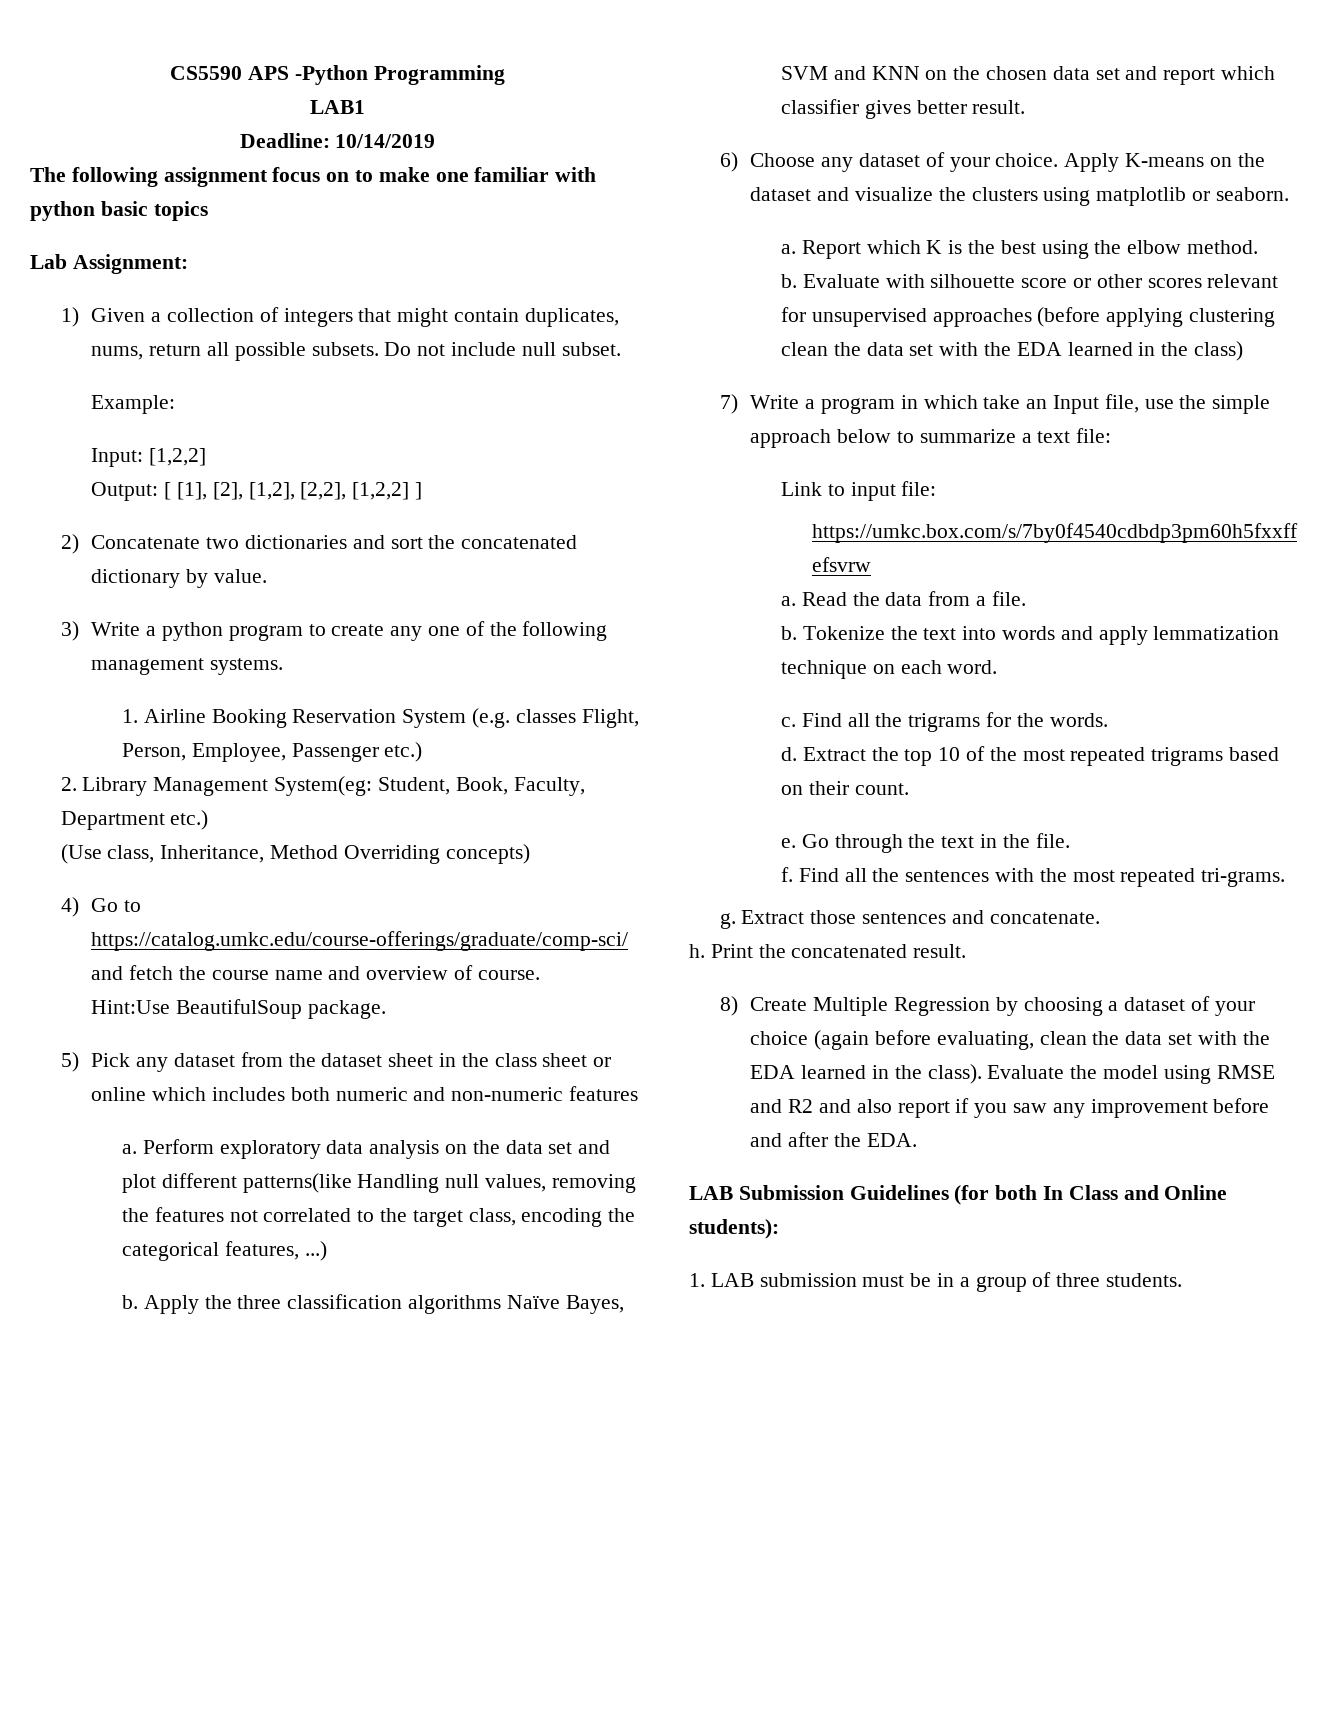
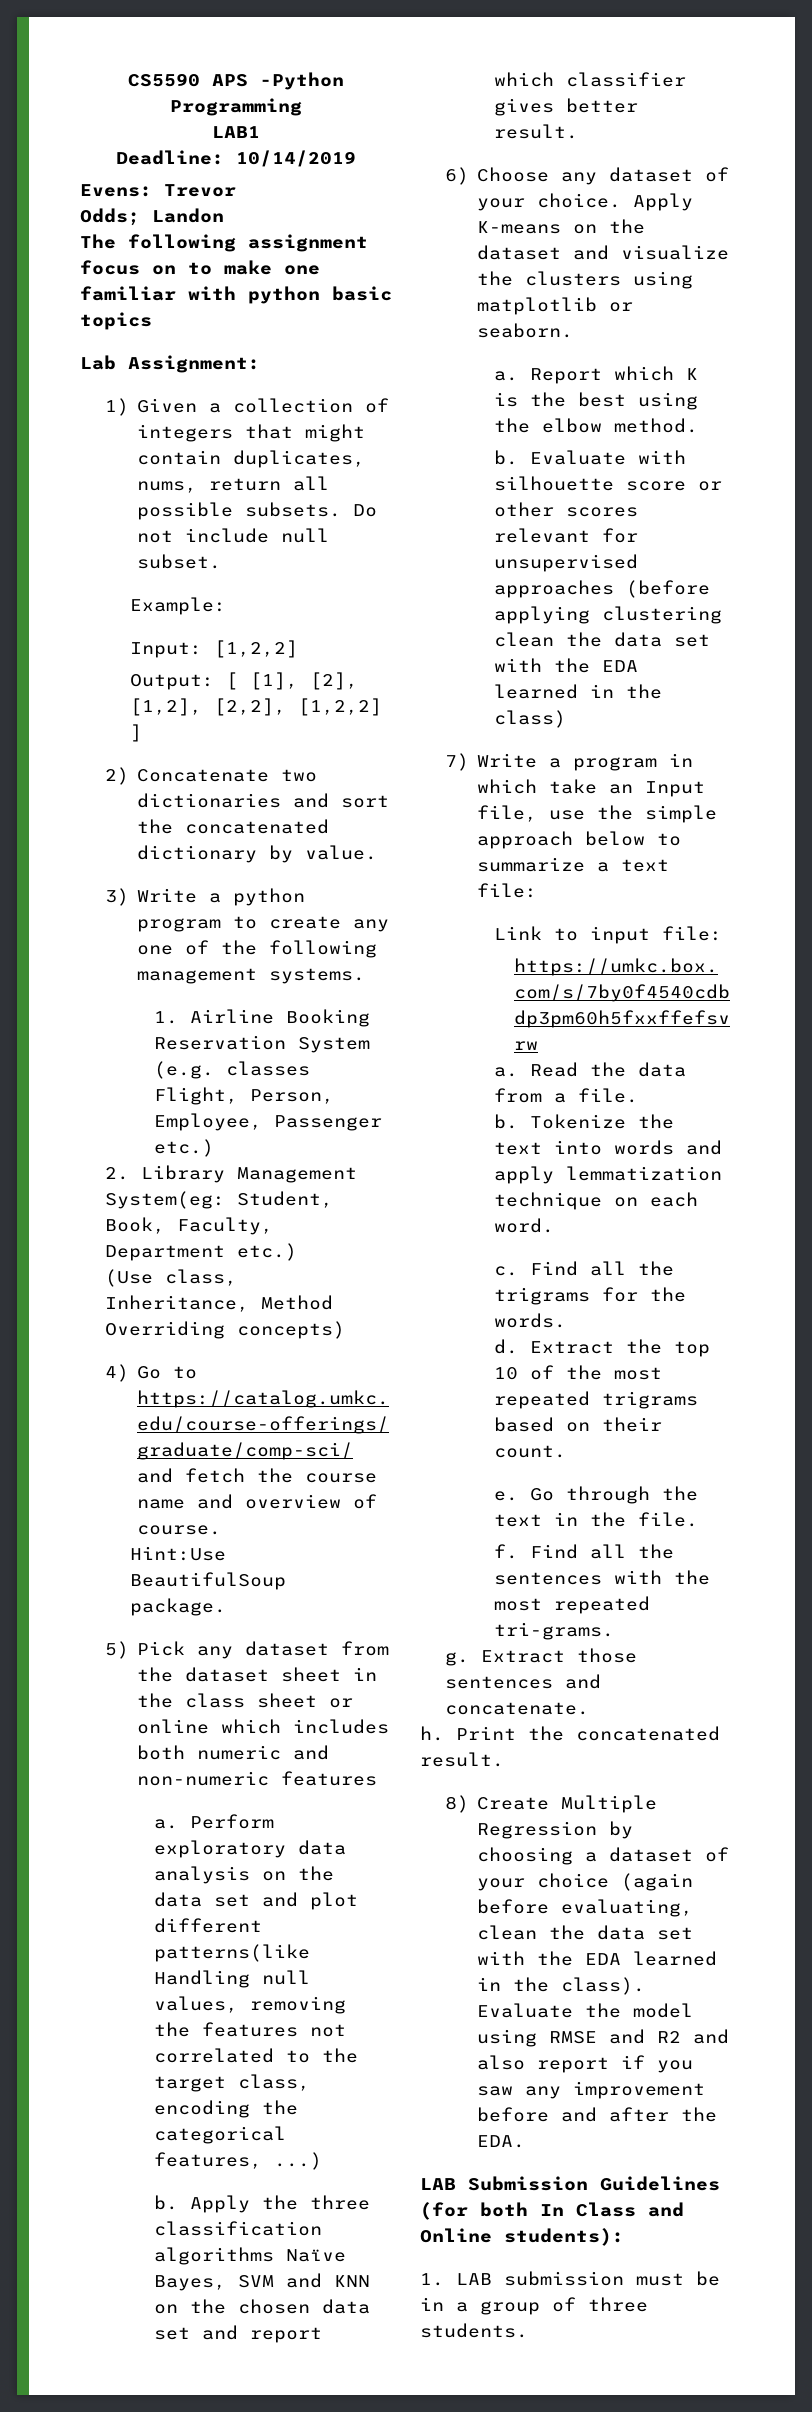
(436, 141) none -> [80,184,236,197] [80,208,224,226] // Evens: Trevor // Odds; Landon

